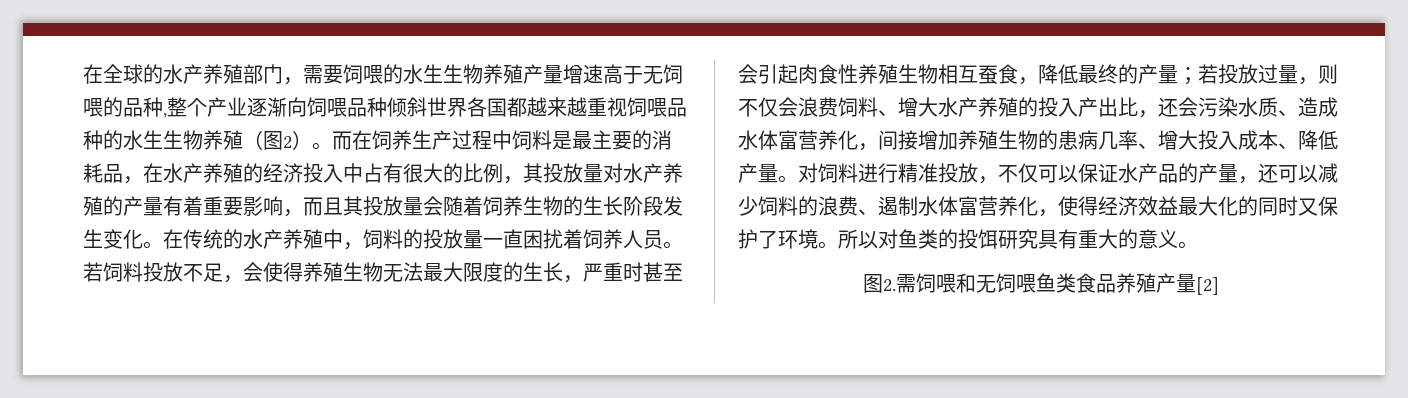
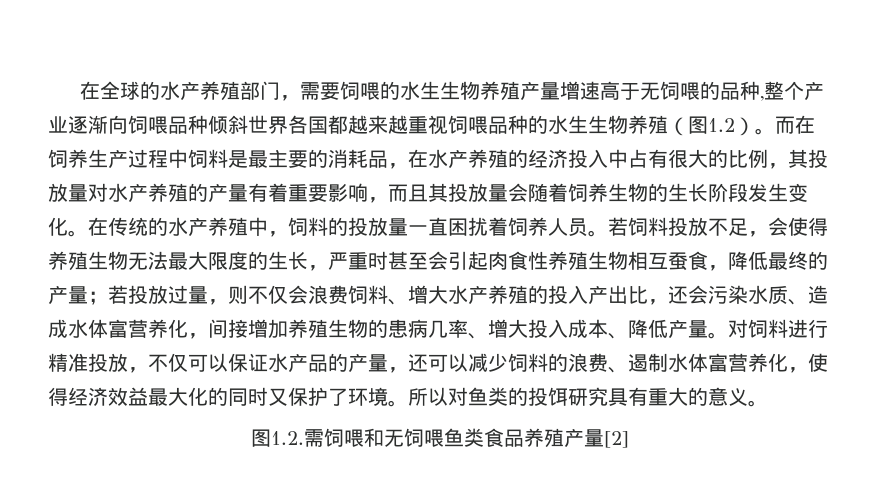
[283,136,292,149] 2 -> [708,118,735,132] 1.2
[883,279,896,292] 2. -> [271,431,304,445] 1.2.

